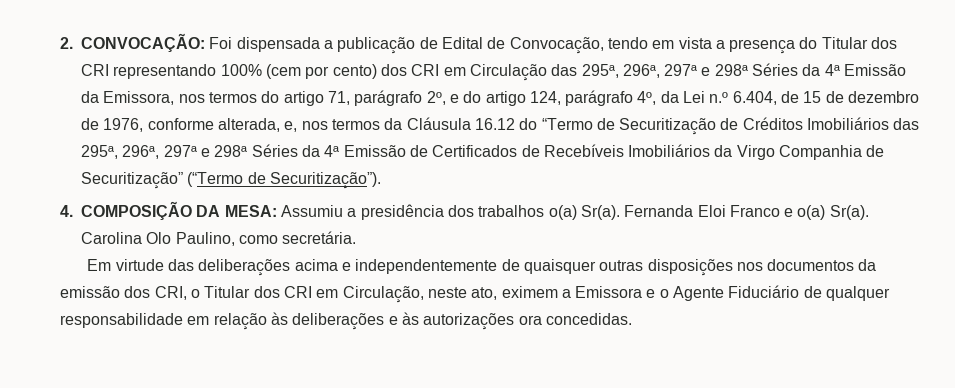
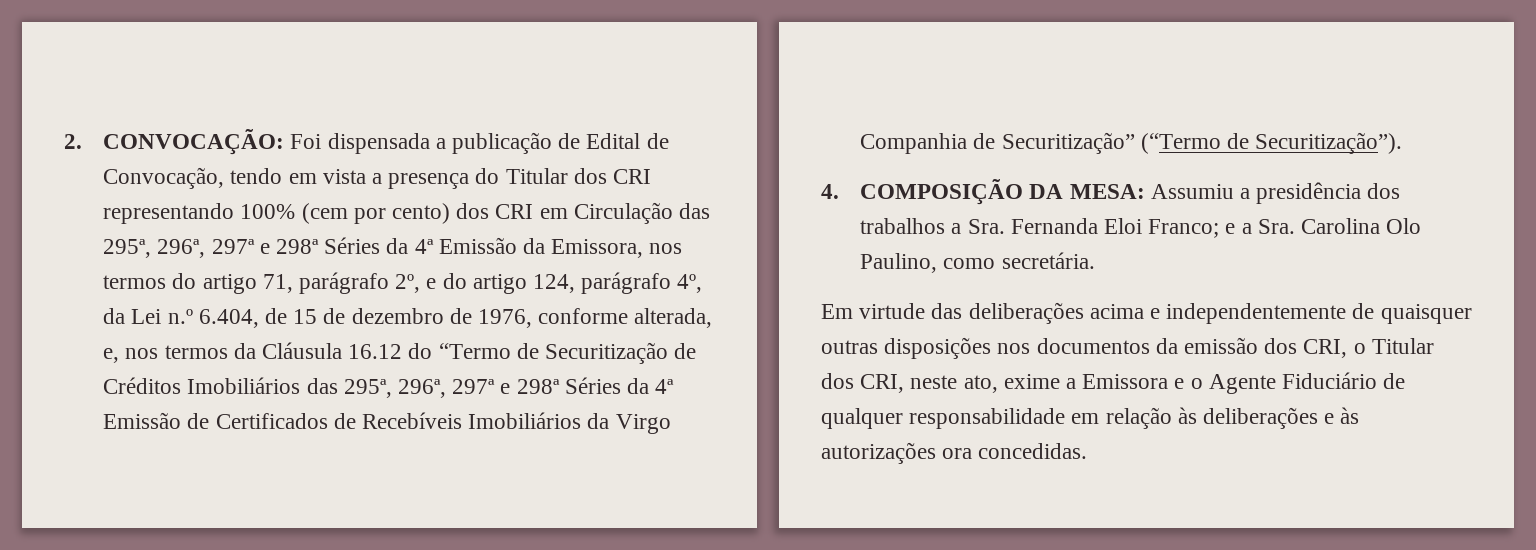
[548,205,869,220] o(a) Sr(a). Fernanda Eloi Franco e o(a) Sr(a). -> [951,218,1295,238] a Sra. Fernanda Eloi Franco; e a Sra.
[283,286,424,303] CRI em Circulação, -> [860,374,905,393] CRI,
[501,286,558,298] eximem -> [1003,374,1060,389] exime

